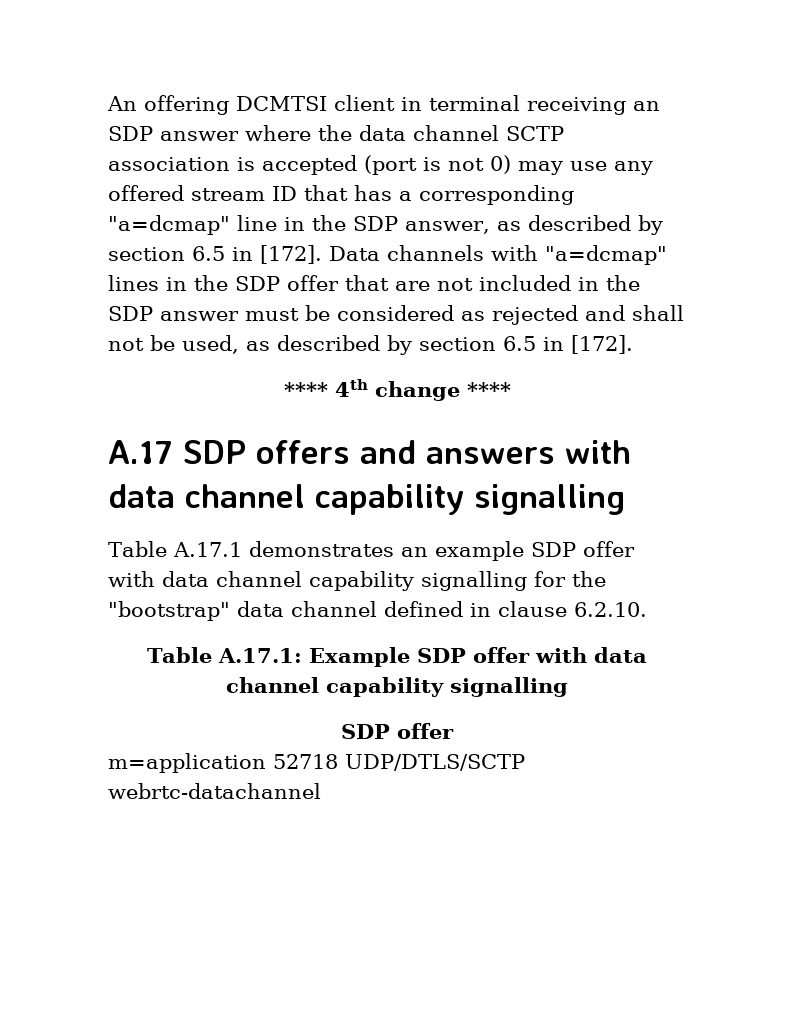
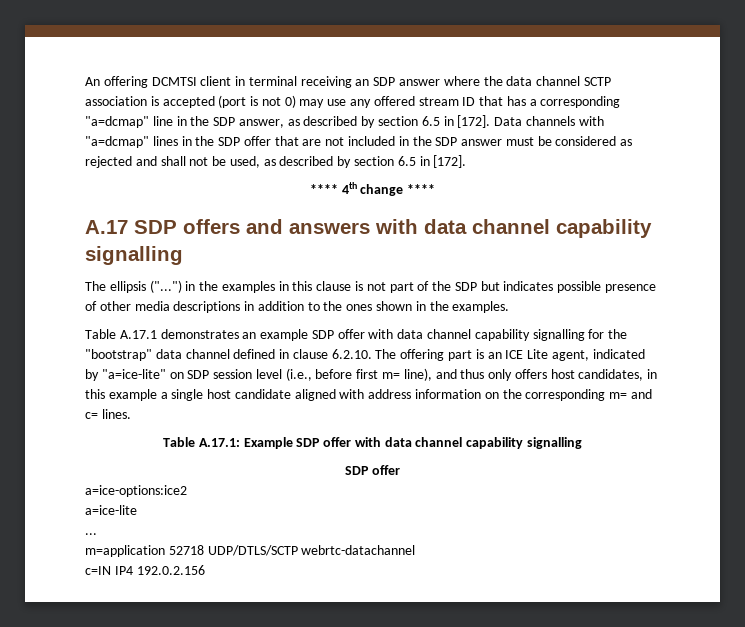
(625, 499) none -> [85,280,657,293] [85,301,510,313] // The ellipsis ("...") in the examples in this clause is not part of the SDP but indicates possible presence of other media descriptions in addition to the ones shown in the examples.
(647, 609) none -> [375,349,645,361] [85,368,658,381] [85,389,652,401] [85,409,131,419] The offering part is an ICE Lite agent, indicated by "a=ice-lite" on SDP session level (i.e., before first m= line), and thus only offers host candidates, in this example a single host candidate aligned with address information on the corresponding m= and c= lines.
(454, 731) none -> [85,485,187,497] [85,505,137,515] [85,533,97,535] // a=ice-options:ice2 // a=ice-lite // ...
(321, 791) none -> [85,565,205,575] // c=IN IP4 192.0.2.156

